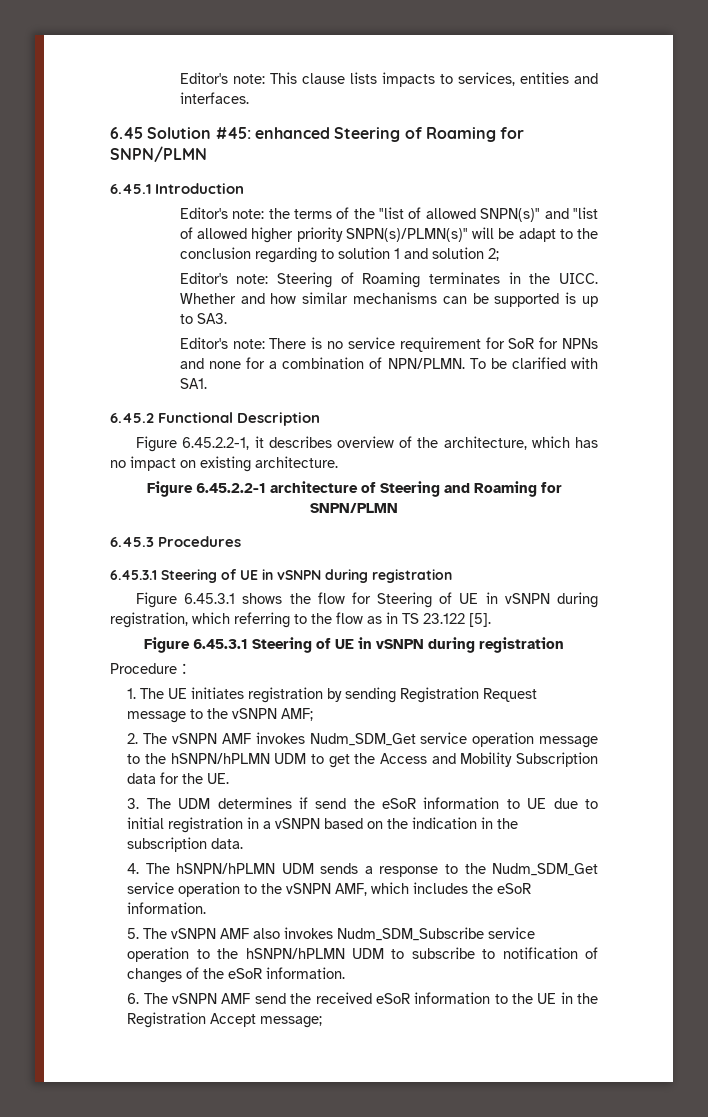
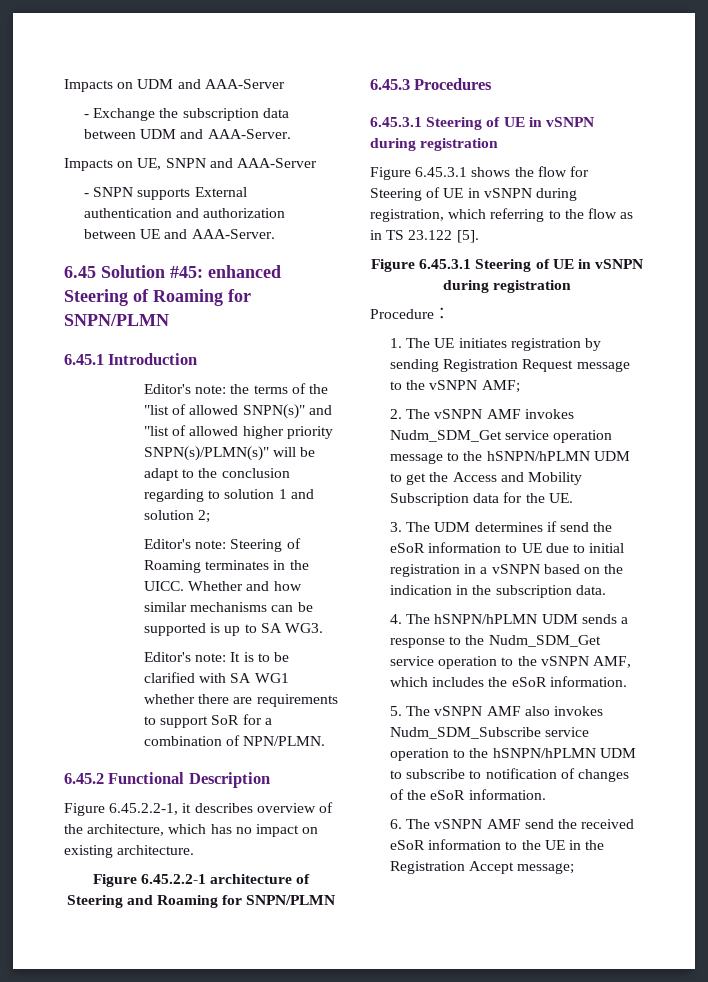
[179,72,598,87] [179,92,249,104] Editor's note: This clause lists impacts to services, entities and interfaces. -> [64,79,285,92] [84,108,289,121] [84,129,291,139] [64,158,317,171] [84,187,247,200] [84,208,286,218] [84,229,275,239] Impacts on UDM and AAA-Server // - Exchange the subscription data between UDM and AAA-Server. // Impacts on UE, SNPN and AAA-Server // - SNPN supports External authentication and authorization between UE and AAA-Server.
[196,313,227,324] [179,337,598,352] [179,358,241,369] SA3. // Editor's note: There is no service requirement for SoR for NPNs and none -> [260,623,324,633] [144,652,290,662] [144,672,289,683] [144,694,338,707] [144,715,240,728] SA WG3. // Editor's note: It is to be clarified with SA WG1 whether there are requirements to support SoR
[469,357,598,369] [179,378,207,389] To be clarified with SA1. -> (326, 741) none

